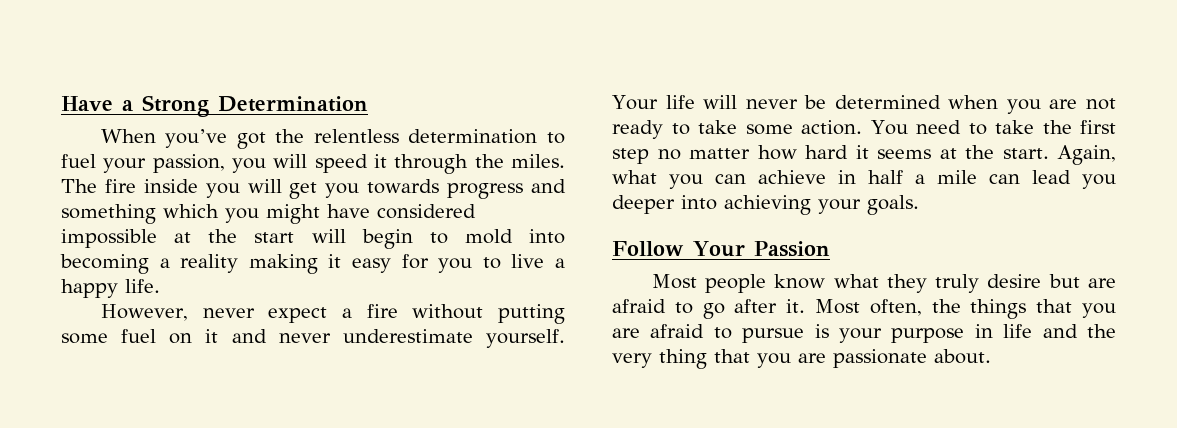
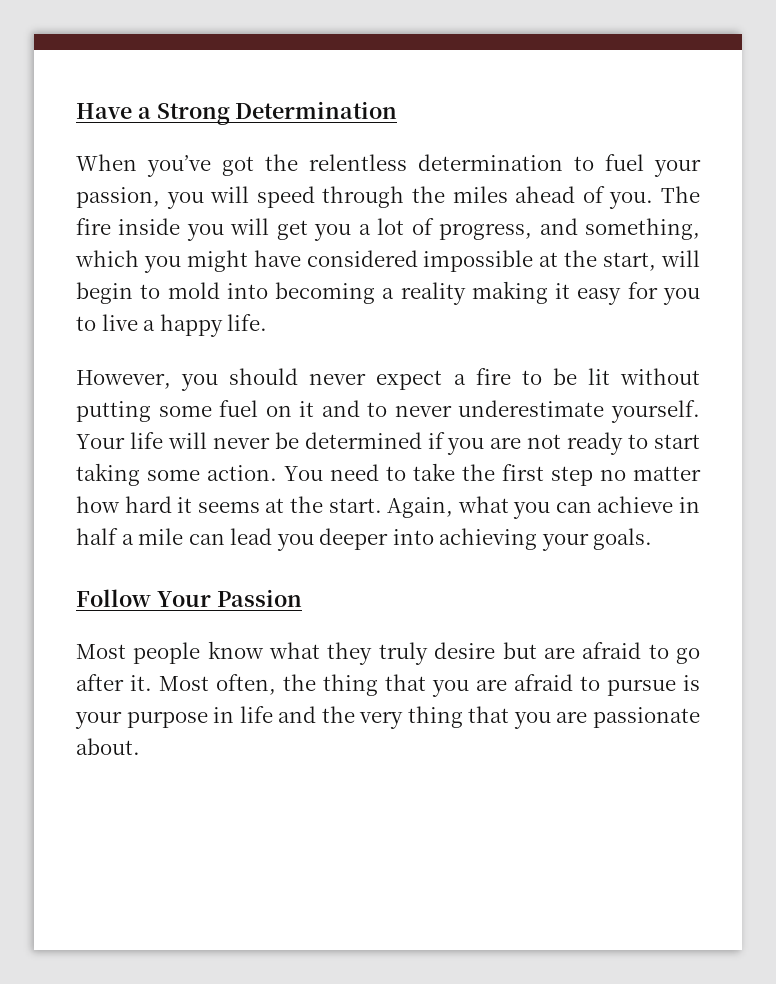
[374,154,388,168] it -> (315, 197) none
[511,154,565,168] miles. -> [452,186,654,209] miles ahead of you.
[367,179,567,199] [61,204,156,224] towards progress and something -> [358,218,700,240] a lot of progress, and something,
[254,232,295,243] start -> [603,252,657,271] start,
(188, 312) none -> [181,368,299,391] you should
(398, 311) none -> [521,368,610,385] to be lit
(267, 336) none -> [367,402,388,417] to
[948,95,999,109] when -> [427,432,445,449] if
[698,120,738,134] take -> [654,434,700,449] [76,463,140,486] start taking
[970,299,1027,319] things -> [323,674,378,696] thing

